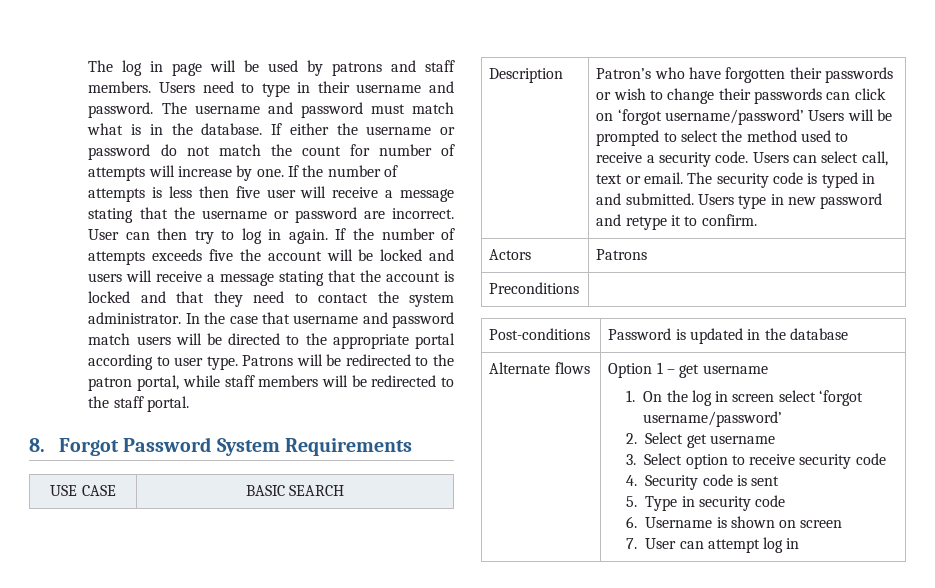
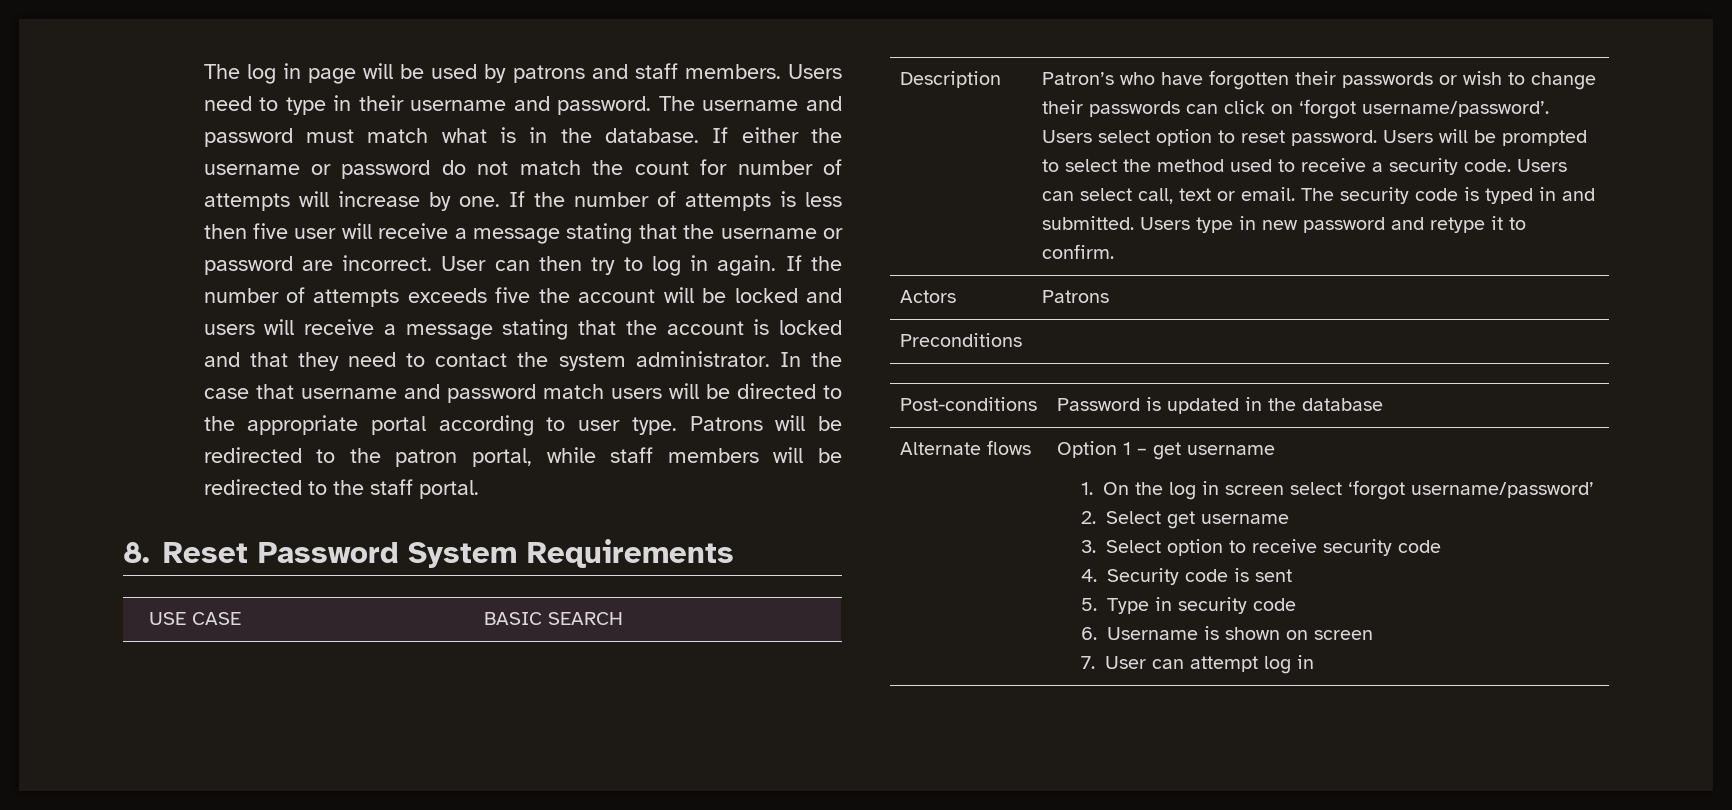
[58,438,119,456] Forgot -> [163,542,249,563] Reset
[665,109,805,125] username/password’ -> [1361,101,1549,117] [1041,129,1377,146] username/password’. Users select option to reset password.

